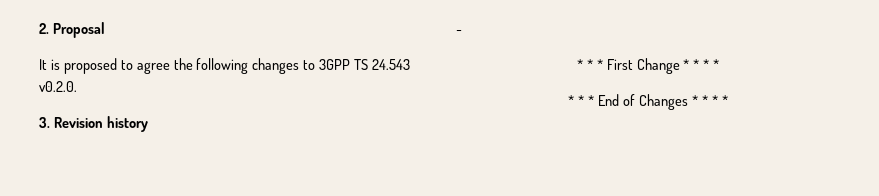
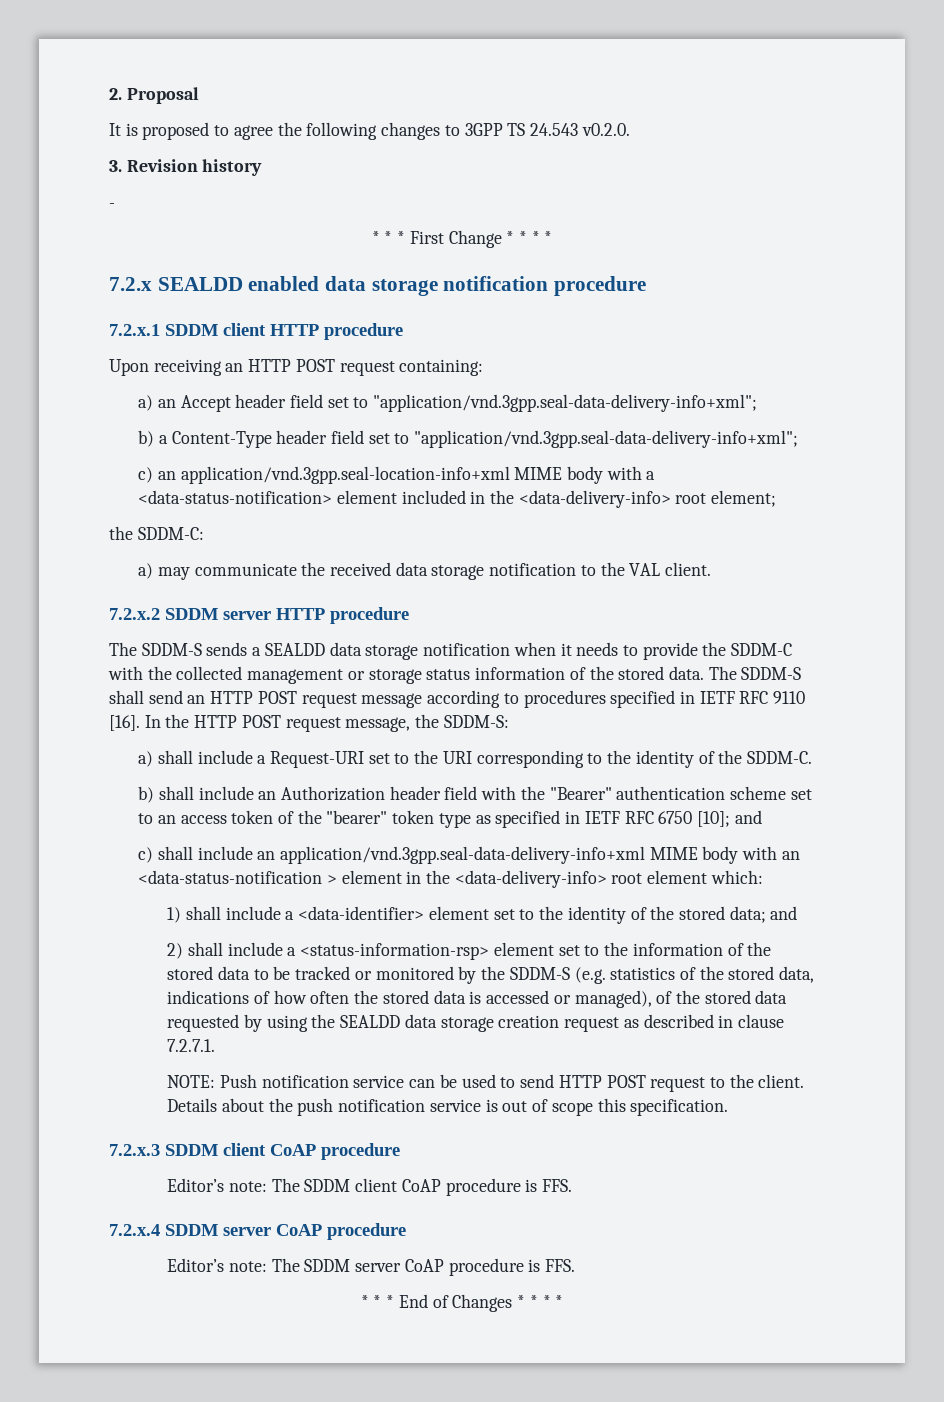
(720, 64) none -> [109,276,647,296] [109,323,403,340] [109,359,484,376] [138,394,758,412] [138,430,799,448] [138,466,656,484] [138,490,777,508] [109,526,204,540] [138,562,712,580] [109,607,409,624] [109,642,793,660] [108,666,802,684] [109,690,806,708] [109,714,509,732] [138,750,813,768] [138,786,812,803] [138,810,762,828] [138,846,800,864] [138,870,763,888] [167,906,798,924] [167,942,772,960] [167,966,815,984] [167,990,788,1008] [167,1014,784,1032] [167,1039,216,1052] [167,1074,805,1092] [167,1098,729,1116] [109,1143,400,1160] [167,1178,573,1196] [109,1223,406,1240] [167,1258,576,1276] // 7.2.x SEALDD enabled data storage notification procedure // 7.2.x.1 SDDM client HTTP procedure // Upon receiving an HTTP POST request containing: // a) an Accept header field set to "application/vnd.3gpp.seal-data-delivery-info+xml"; // b) a Content-Type header field set to "application/vnd.3gpp.seal-data-delivery-info+xml"; // c) an application/vnd.3gpp.seal-location-info+xml MIME body with a <data-status-notification> element included in the <data-delivery-info> root element; // the SDDM-C: // a) may communicate the received data storage notification to the VAL client. // 7.2.x.2 SDDM server HTTP procedure // The SDDM-S sends a SEALDD data storage notification when it needs to provide the SDDM-C with the collected management or storage status information of the stored data. The SDDM-S shall send an HTTP POST request message according to procedures specified in IETF RFC 9110 [16]. In the HTTP POST request message, the SDDM-S: // a) shall include a Request-URI set to the URI corresponding to the identity of the SDDM-C. // b) shall include an Authorization header field with the "Bearer" authentication scheme set to an access token of the "bearer" token type as specified in IETF RFC 6750 [10]; and // c) shall include an application/vnd.3gpp.seal-data-delivery-info+xml MIME body with an <data-status-notification > element in the <data-delivery-info> root element which: // 1) shall include a <data-identifier> element set to the identity of the stored data; and // 2) shall include a <status-information-rsp> element set to the information of the stored data to be tracked or monitored by the SDDM-S (e.g. statistics of the stored data, indications of how often the stored data is accessed or managed), of the stored data requested by using the SEALDD data storage creation request as described in clause 7.2.7.1. // NOTE: Push notification service can be used to send HTTP POST request to the client. Details about the push notification service is out of scope this specification. // 7.2.x.3 SDDM client CoAP procedure // Editor’s note: The SDDM client CoAP procedure is FFS. // 7.2.x.4 SDDM server CoAP procedure // Editor’s note: The SDDM server CoAP procedure is FFS.

